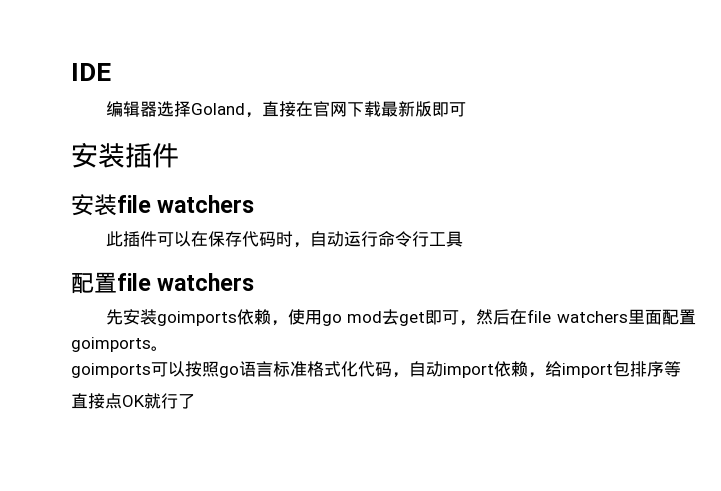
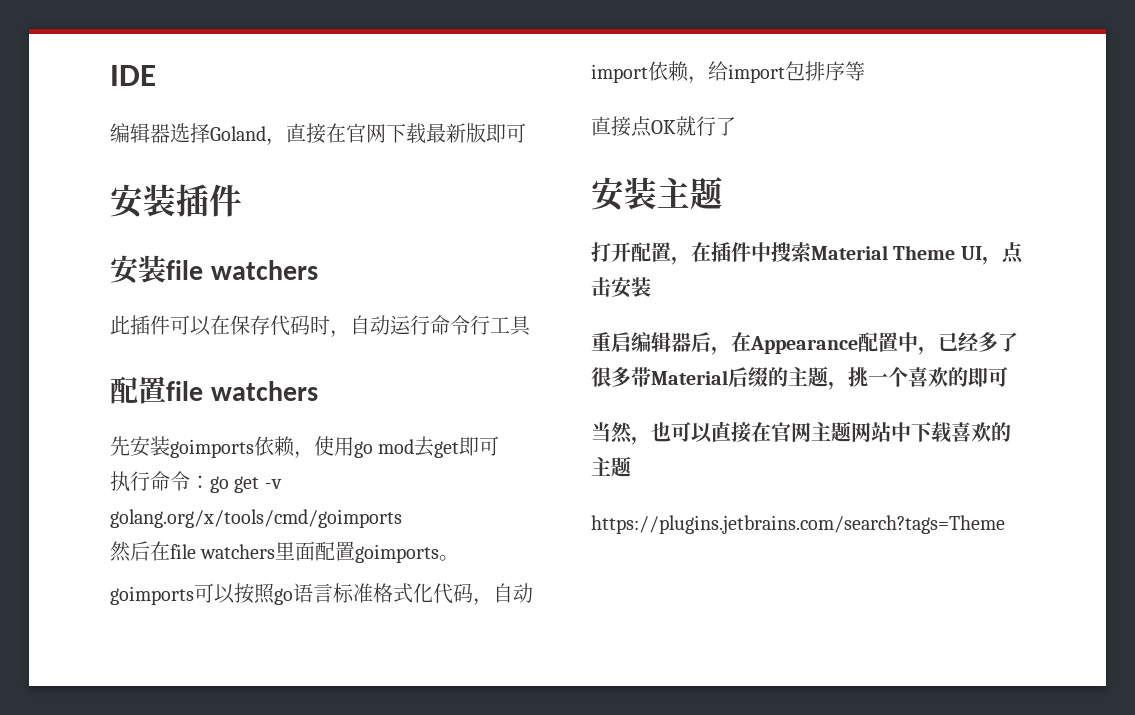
[459,320,477,326] ， -> [110,471,282,493] [110,509,402,528] // 执行命令：go get -v golang.org/x/tools/cmd/goimports //
(195, 401) none -> [591,177,723,211] [591,242,1024,265] [591,277,651,298] [591,332,1018,355] [591,366,1008,390] [591,421,1011,445] [591,456,631,477] [591,515,1005,534] // 安装主题 // 打开配置，在插件中搜索Material Theme UI，点击安装 // 重启编辑器后，在Appearance配置中，已经多了很多带Material后缀的主题，挑一个喜欢的即可 // 当然，也可以直接在官网主题网站中下载喜欢的主题 // https://plugins.jetbrains.com/search?tags=Theme

